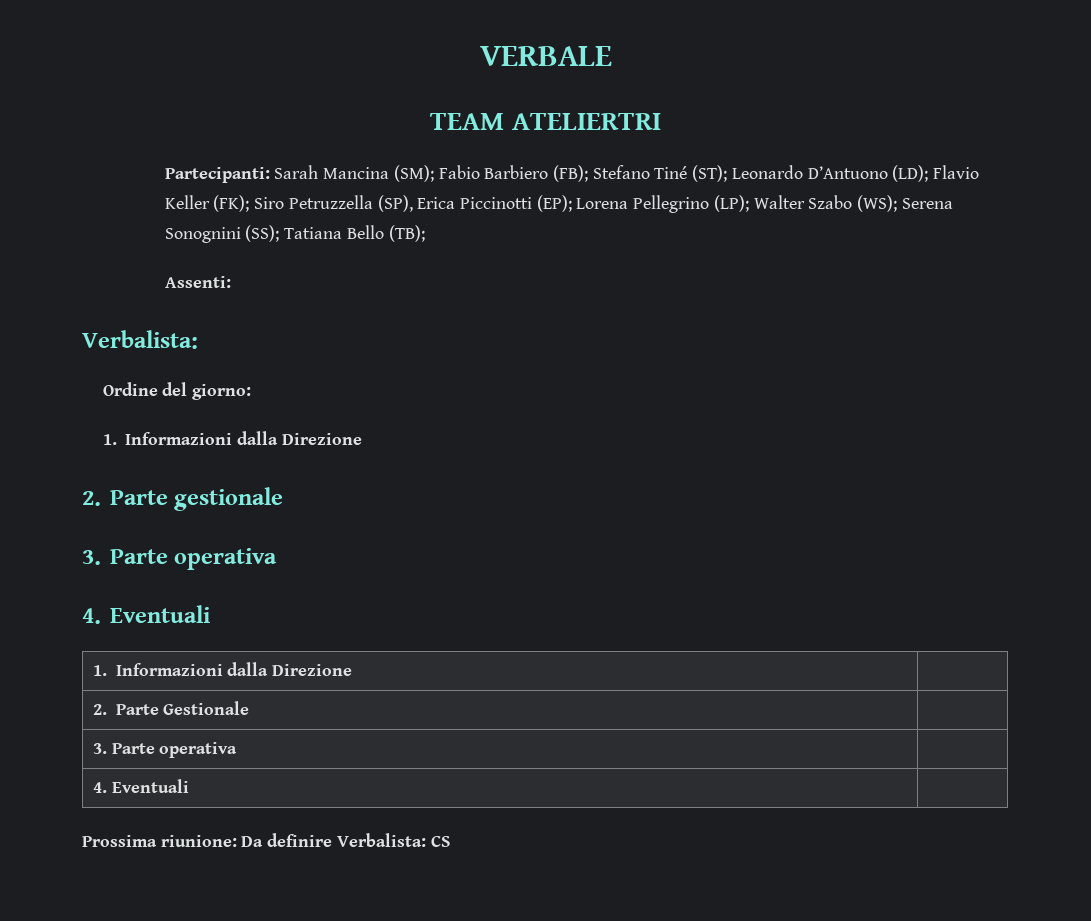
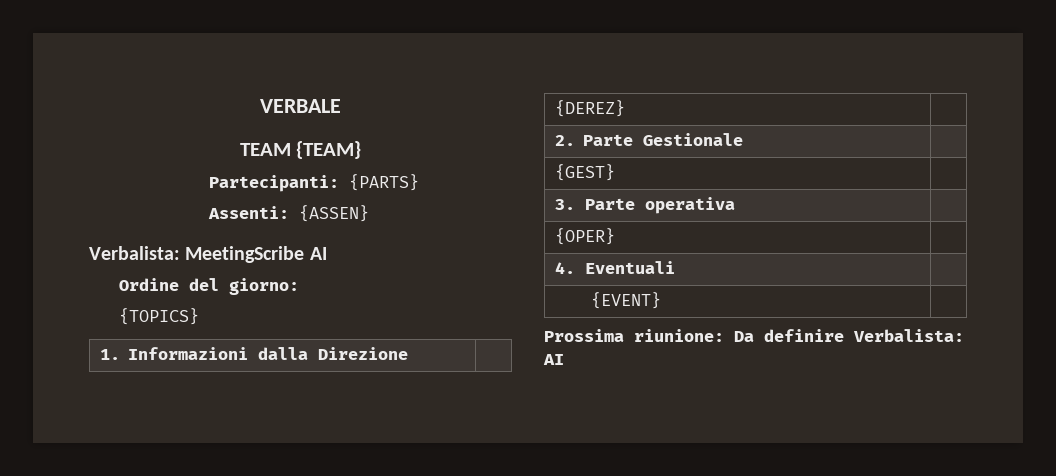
[511,113,661,130] ATELIERTRI -> [296,141,362,159] {TEAM}
[274,165,980,182] [164,195,953,213] [164,225,425,243] Sarah Mancina (SM); Fabio Barbiero (FB); Stefano Tiné (ST); Leonardo D’Antuono (LD); Flavio Keller (FK); Siro Petruzzella (SP), Erica Piccinotti (EP); Lorena Pellegrino (LP); Walter Szabo (WS); Serena Sonognini (SS); Tatiana Bello (TB); -> [348,174,419,191] {PARTS}
[82,330,198,349] // Verbalista: -> [298,205,369,222] [89,246,327,263] {ASSEN} // Verbalista: MeetingScribe AI
[102,431,362,445] [82,487,284,511] [82,548,278,570] [82,605,210,624] 1. Informazioni dalla Direzione // 2. Parte gestionale // 3. Parte operativa // 4. Eventuali -> [118,308,199,325] {TOPICS}
(353, 670) none -> [554,100,625,117] // {DEREZ} |
(250, 708) none -> [554,164,615,181] // {GEST} |
(238, 750) none -> [554,228,615,245] // {OPER} |
(189, 786) none -> [590,292,661,309] // {EVENT} |
[430,836,450,847] CS -> [543,354,564,365] AI

